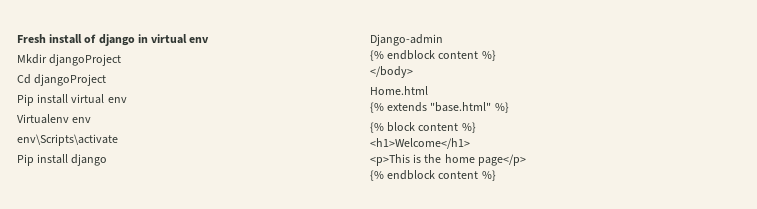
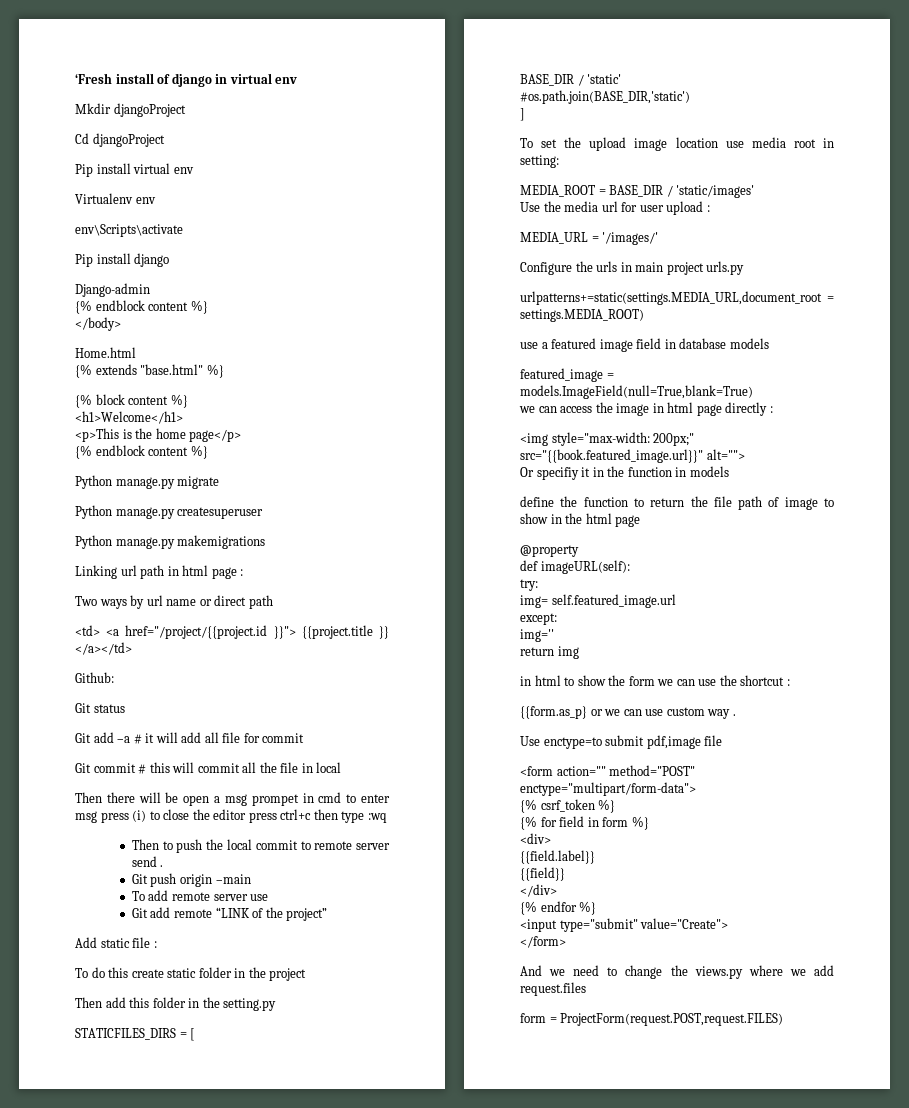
[17,34,46,43] Fresh -> [75,73,112,84] ‘Fresh
(496, 175) none -> [75,475,220,489] [75,505,264,519] [75,535,266,549] [75,565,244,579] [75,595,273,609] [75,625,389,639] [75,642,132,655] [75,672,114,683] [75,703,125,713] [75,732,305,744] [75,762,342,774] [75,792,390,806] [75,809,387,823] [131,839,390,853] [131,856,164,867] [131,873,251,887] [131,890,269,901] [131,907,328,921] [75,937,157,948] [75,967,307,981] [75,997,277,1011] [75,1028,196,1041] [520,74,622,86] [520,90,690,104] [520,108,525,121] [520,137,834,151] [520,155,559,168] [520,185,755,198] [520,201,710,215] [520,232,659,245] [520,261,745,275] [520,291,834,305] [520,309,644,322] [520,338,769,352] [520,368,614,382] [520,385,753,399] [519,402,773,416] [520,432,695,446] [520,449,745,463] [520,466,729,480] [520,496,834,510] [520,513,641,527] [520,545,579,557] [520,560,630,574] [520,579,538,591] [520,594,676,608] [520,613,557,625] [520,629,554,642] [520,646,579,659] [520,675,790,686] [520,706,736,719] [520,735,723,749] [520,765,696,776] [520,782,696,796] [520,799,616,813] [520,816,649,830] [520,833,551,844] [520,850,595,864] [520,867,565,881] [520,884,557,897] [520,901,597,915] [520,918,729,932] [520,936,566,948] [520,965,834,979] [520,982,586,996] [520,1013,784,1026] // Python manage.py migrate // Python manage.py createsuperuser // Python manage.py makemigrations // Linking url path in html page : // Two ways by url name or direct path // <td> <a href="/project/{{project.id }}"> {{project.title }} </a></td> // Github: // Git status // Git add –a # it will add all file for commit // Git commit # this will commit all the file in local // Then there will be open a msg prompet in cmd to enter msg press (i) to close the editor press ctrl+c then type :wq // Then to push the local commit to remote server send . // Git push origin –main // To add remote server use // Git add remote “LINK of the project” // Add static file : // To do this create static folder in the project // Then add this folder in the setting.py // STATICFILES_DIRS = [ // BASE_DIR / 'static' // #os.path.join(BASE_DIR,'static') // ] // To set the upload image location use media root in setting: // MEDIA_ROOT = BASE_DIR / 'static/images' // Use the media url for user upload : // MEDIA_URL = '/images/' // Configure the urls in main project urls.py // urlpatterns+=static(settings.MEDIA_URL,document_root = settings.MEDIA_ROOT) // use a featured image field in database models // featured_image = models.ImageField(null=True,blank=True) // we can access the image in html page directly : // <img style="max-width: 200px;" src="{{book.featured_image.url}}" alt=""> // Or specifiy it in the function in models // define the function to return the file path of image to show in the html page // @property // def imageURL(self): // try: // img= self.featured_image.url // except: // img='' // return img // in html to show the form we can use the shortcut : // {{form.as_p} or we can use custom way . // Use enctype=to submit pdf,image file // <form action="" method="POST" enctype="multipart/form-data"> // {% csrf_token %} // {% for field in form %} // <div> // {{field.label}} // {{field}} // </div> // {% endfor %} // <input type="submit" value="Create"> // </form> // And we need to change the views.py where we add request.files // form = ProjectForm(request.POST,request.FILES)

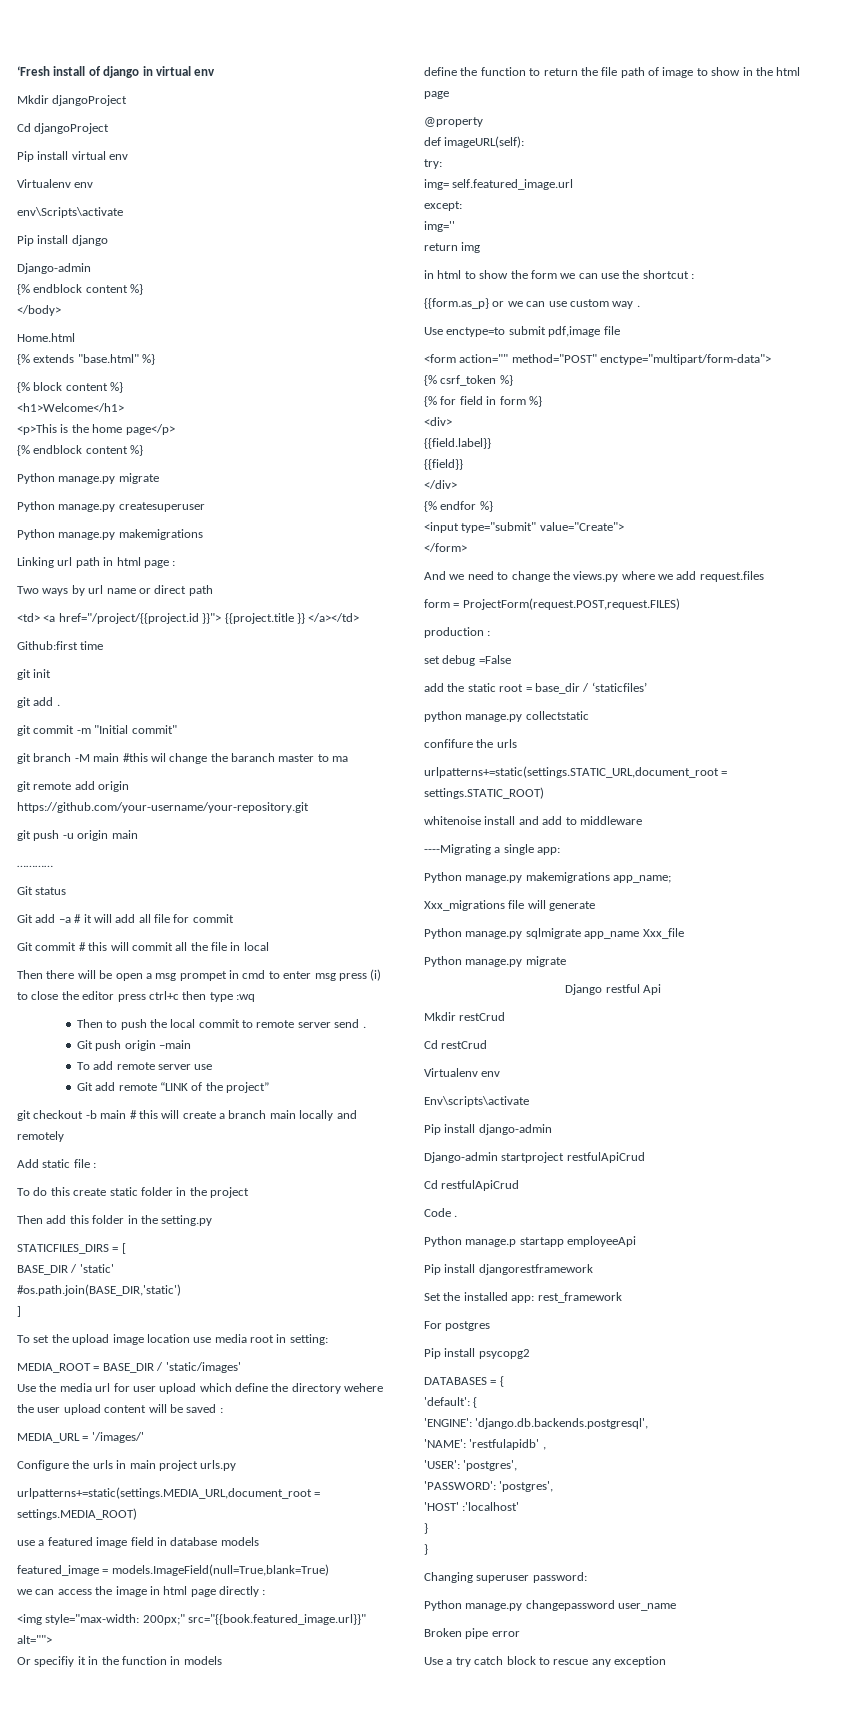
[75,672,114,683] Github: -> [17,641,104,650] [17,669,52,680] [17,697,60,708] [17,725,177,736] [17,753,349,764] [17,781,130,792] [17,802,309,813] [17,830,138,841] [17,865,53,867] Github:first time // git init // git add . // git commit -m "Initial commit" // git branch -M main #this wil change the baranch master to ma // git remote add origin https://github.com/your-username/your-repository.git // git push -u origin main // …………
(328, 914) none -> [17,1110,357,1121] [17,1131,64,1142] // git checkout -b main # this will create a branch main locally and remotely
(704, 208) none -> [199,1383,384,1394] [17,1404,217,1415] which define the directory wehere the user upload content will be saved
(784, 1019) none -> [424,627,491,638] [424,655,511,666] [424,682,647,694] [424,711,589,722] [424,739,517,748] [424,766,728,778] [424,787,544,799] [424,816,642,825] [424,844,561,855] [424,872,672,883] [424,900,596,911] [424,928,684,939] [424,956,566,967] [565,984,661,995] [424,1012,506,1021] [424,1040,488,1049] [424,1068,501,1077] [424,1096,529,1107] [424,1124,552,1135] [424,1152,645,1163] [424,1180,520,1191] [424,1208,458,1217] [424,1236,637,1247] [424,1264,593,1275] [424,1292,622,1303] [424,1321,491,1331] [424,1348,530,1359] [424,1376,504,1387] [424,1397,478,1408] [424,1418,649,1429] [424,1439,546,1450] [424,1460,518,1471] [424,1481,554,1492] [424,1502,520,1511] [424,1523,428,1534] [424,1544,428,1555] [424,1572,587,1583] [424,1600,677,1611] [424,1628,520,1639] [424,1656,666,1667] // production : // set debug =False // add the static root = base_dir / ‘staticfiles’ // python manage.py collectstatic // confifure the urls // urlpatterns+=static(settings.STATIC_URL,document_root = settings.STATIC_ROOT) // whitenoise install and add to middleware // ----Migrating a single app: // Python manage.py makemigrations app_name; // Xxx_migrations file will generate // Python manage.py sqlmigrate app_name Xxx_file // Python manage.py migrate // Django restful Api // Mkdir restCrud // Cd restCrud // Virtualenv env // Env\scripts\activate // Pip install django-admin // Django-admin startproject restfulApiCrud // Cd restfulApiCrud // Code . // Python manage.p startapp employeeApi // Pip install djangorestframework // Set the installed app: rest_framework // For postgres // Pip install psycopg2 // DATABASES = { // 'default': { // 'ENGINE': 'django.db.backends.postgresql', // 'NAME': 'restfulapidb' , // 'USER': 'postgres', // 'PASSWORD': 'postgres', // 'HOST' :'localhost' // } // } // Changing superuser password: // Python manage.py changepassword user_name // Broken pipe error // Use a try catch block to rescue any exception

